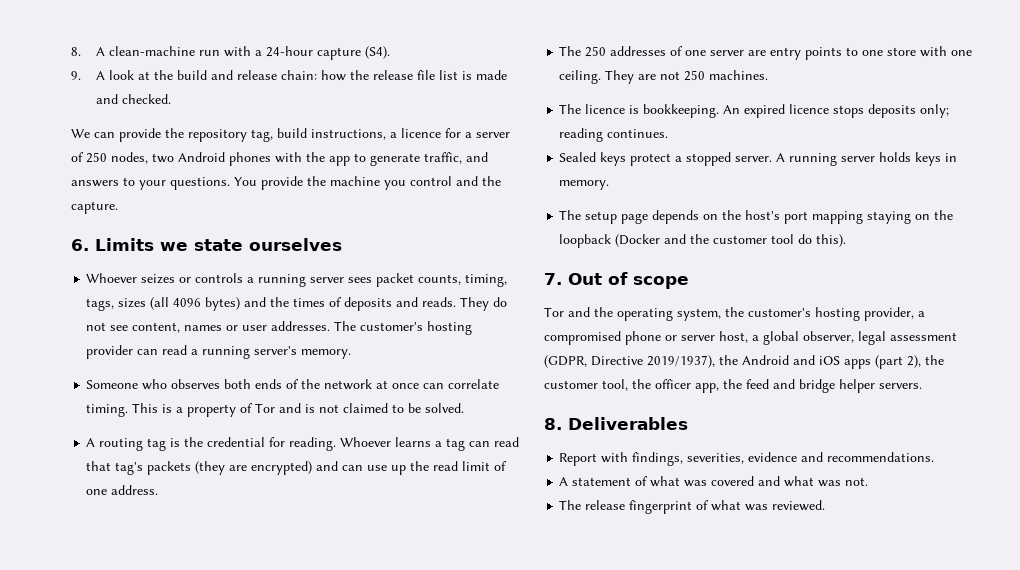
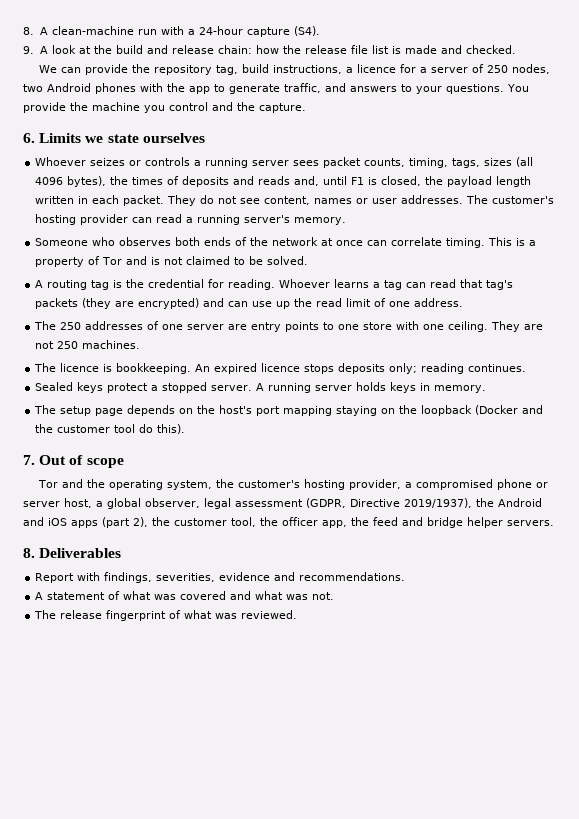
[205,297,267,311] bytes) and -> [67,176,107,187] bytes),
[422,297,457,307] reads. -> [258,176,532,187] [35,195,165,206] reads and, until F1 is closed, the payload length written in each packet.

